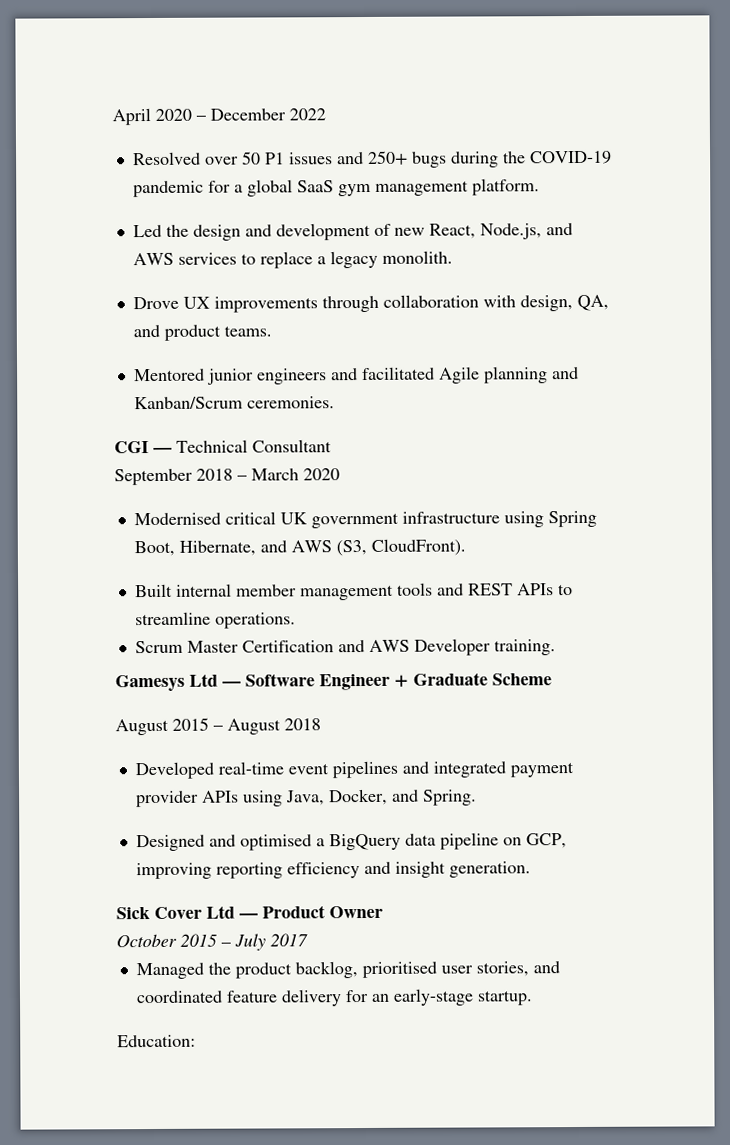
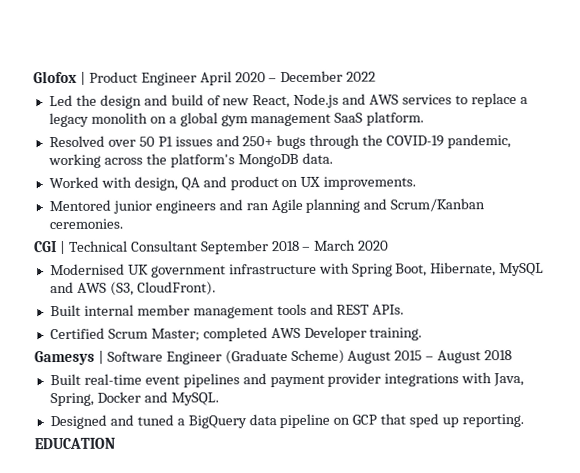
(112, 117) none -> [33,70,197,86] Glofox | Product Engineer
(326, 114) none -> [48,93,528,109] [48,111,425,128] // Led the design and build of new React, Node.js and AWS services to replace a legacy monolith on a global gym management SaaS platform.
[450,151,499,168] during -> [309,134,361,149] through
[132,178,540,198] [132,222,573,241] [132,250,453,269] [132,294,479,313] pandemic for a global SaaS gym management platform. // Led the design and development of new React, Node.js, and AWS services to replace a legacy monolith. // Drove UX improvements through collaboration -> [447,134,512,149] [47,152,333,169] [48,176,99,189] pandemic, working across the platform's MongoDB data. // Worked
[576,294,609,311] QA, -> [180,177,200,191] QA
[223,325,272,337] teams. -> [281,176,417,190] on UX improvements.
[361,366,435,381] facilitated -> [245,203,269,211] ran
[133,396,243,410] Kanban/Scrum -> [390,198,486,212] Scrum/Kanban
[153,447,172,453] — -> [59,240,66,255] |
(332, 446) // -> (198, 246) none
[224,511,276,525] critical -> (125, 269) none
[503,511,544,528] using -> [318,262,350,274] with
(256, 548) none -> [499,262,545,277] MySQL
[516,583,573,596] [134,611,296,629] [134,638,556,656] [115,672,552,692] APIs to streamline operations. // Scrum Master Certification and AWS Developer training. // Gamesys Ltd — Software Engineer + Graduate Scheme // -> [372,304,405,315] [49,326,423,342] [34,349,345,366] APIs. // Certified Scrum Master; completed AWS Developer training. // Gamesys | Software Engineer (Graduate Scheme)
[134,761,214,780] Developed -> [49,373,81,386] Built
[432,761,506,778] integrated -> (267, 379) none
[201,788,477,807] APIs using Java, Docker, and Spring. -> [384,372,525,387] [49,391,219,407] integrations with Java, Spring, Docker and MySQL.
[239,834,312,851] optimised -> [136,414,174,426] tuned
[525,833,567,849] [135,861,531,880] [116,905,383,920] [116,933,308,951] [135,961,560,980] [135,988,533,1007] [117,1034,196,1048] GCP, improving reporting efficiency and insight generation. // Sick Cover Ltd — Product Owner // October 2015 – July 2017 // Managed the product backlog, prioritised user stories, and coordinated feature delivery for an early-stage startup. // Education: -> [352,413,524,428] [34,437,115,450] GCP that sped up reporting. // EDUCATION

